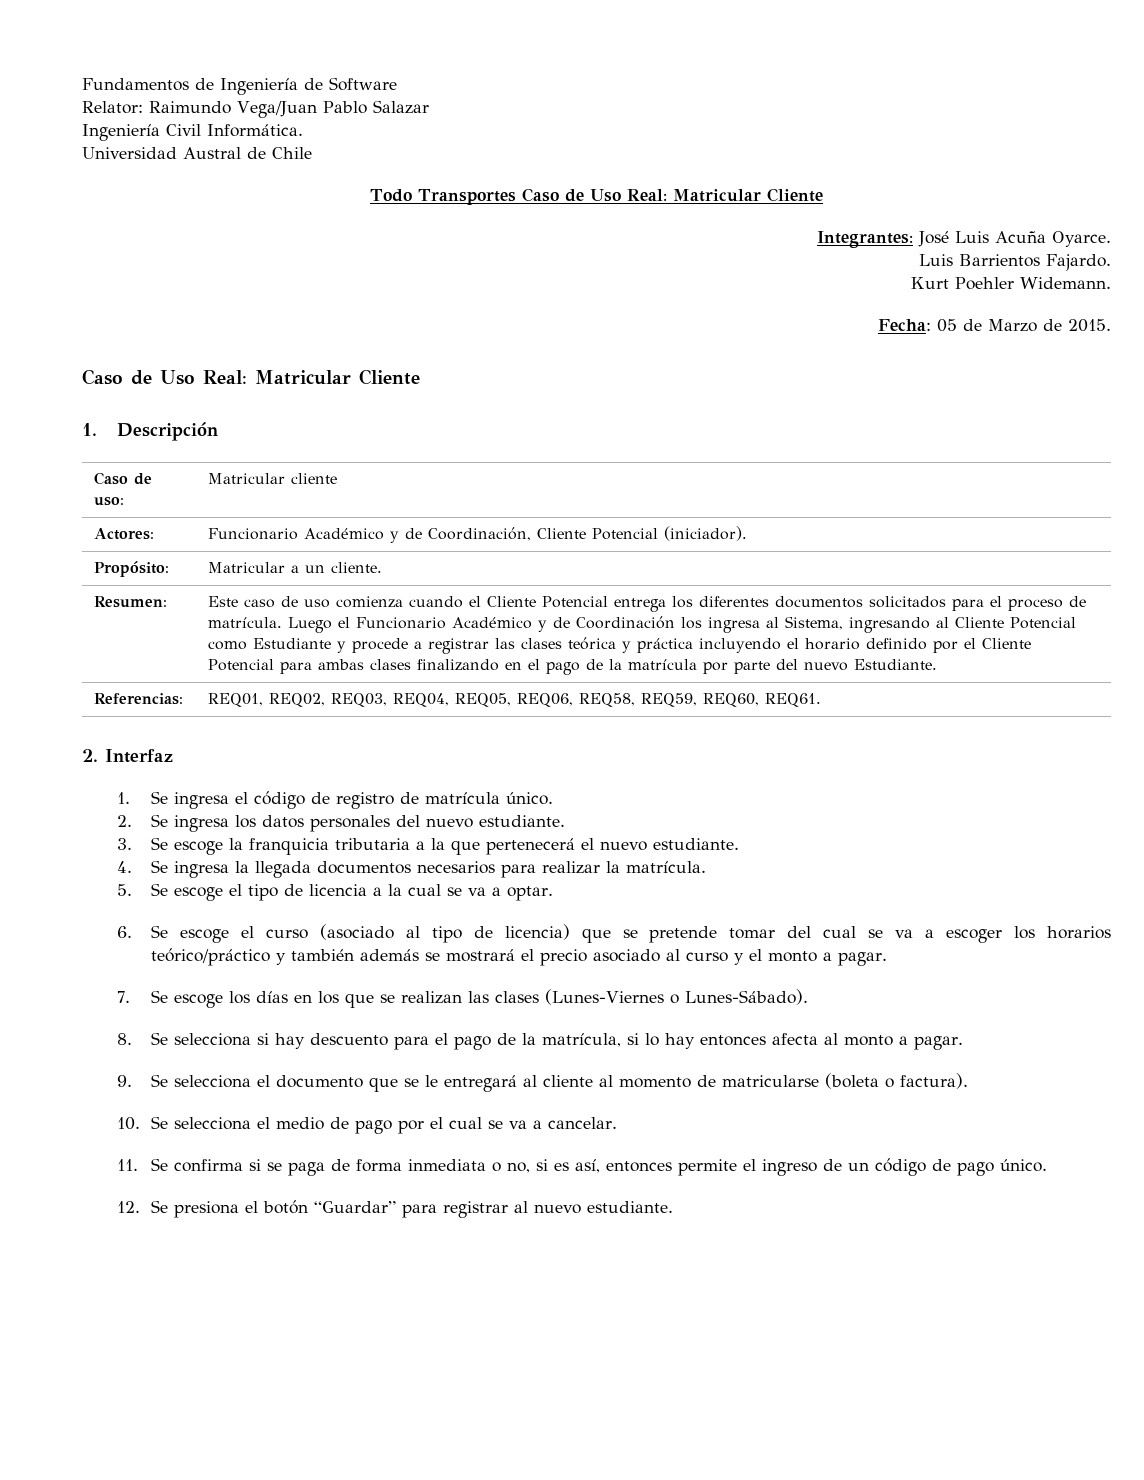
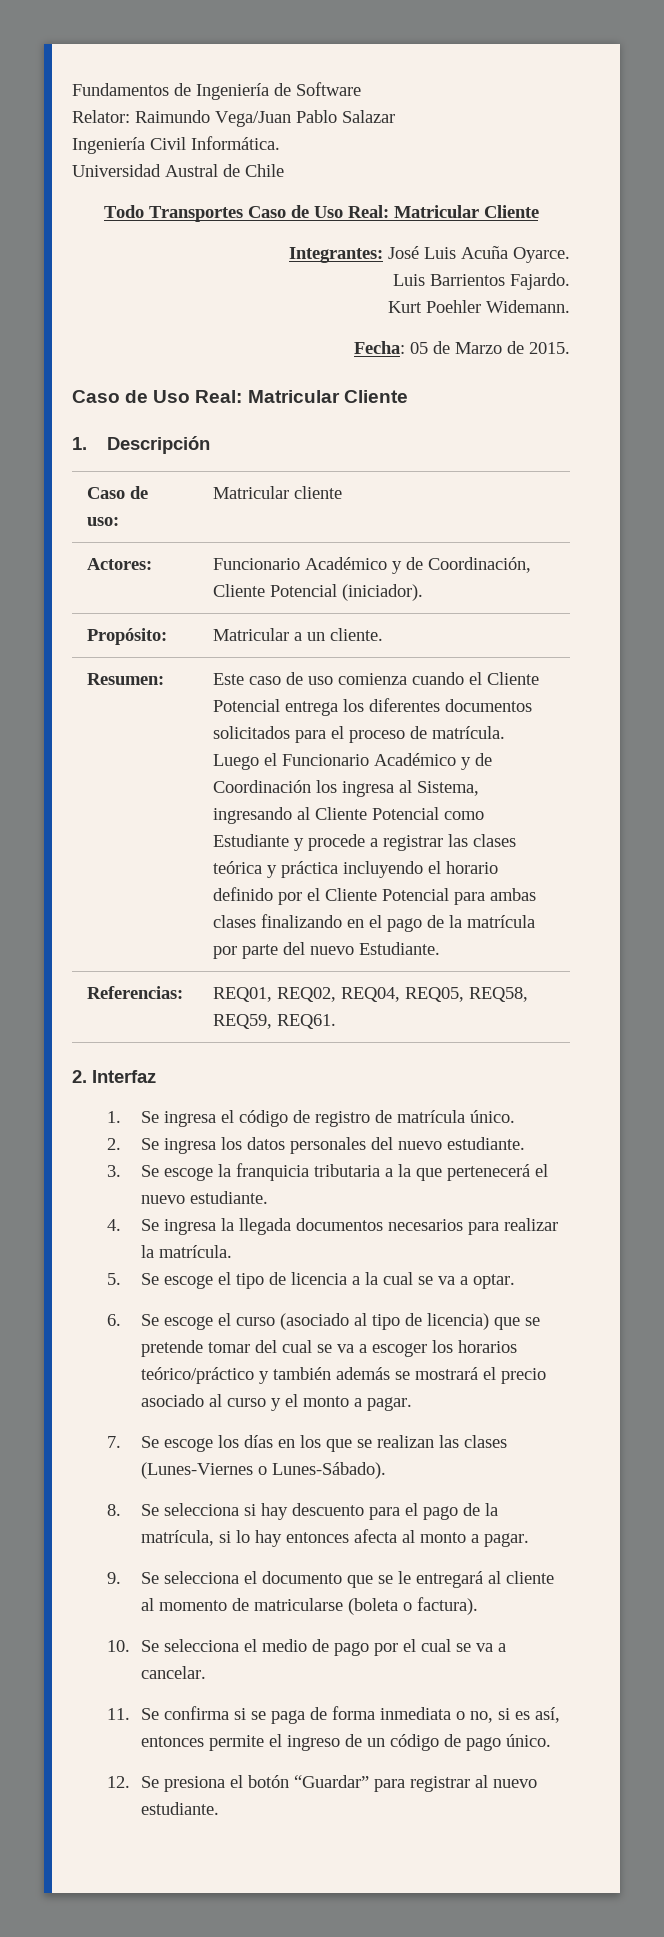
[330,693,387,707] REQ03, -> (336, 994) none
[516,693,573,707] REQ06, -> (464, 994) none
[702,693,759,707] REQ60, -> (272, 1021) none

